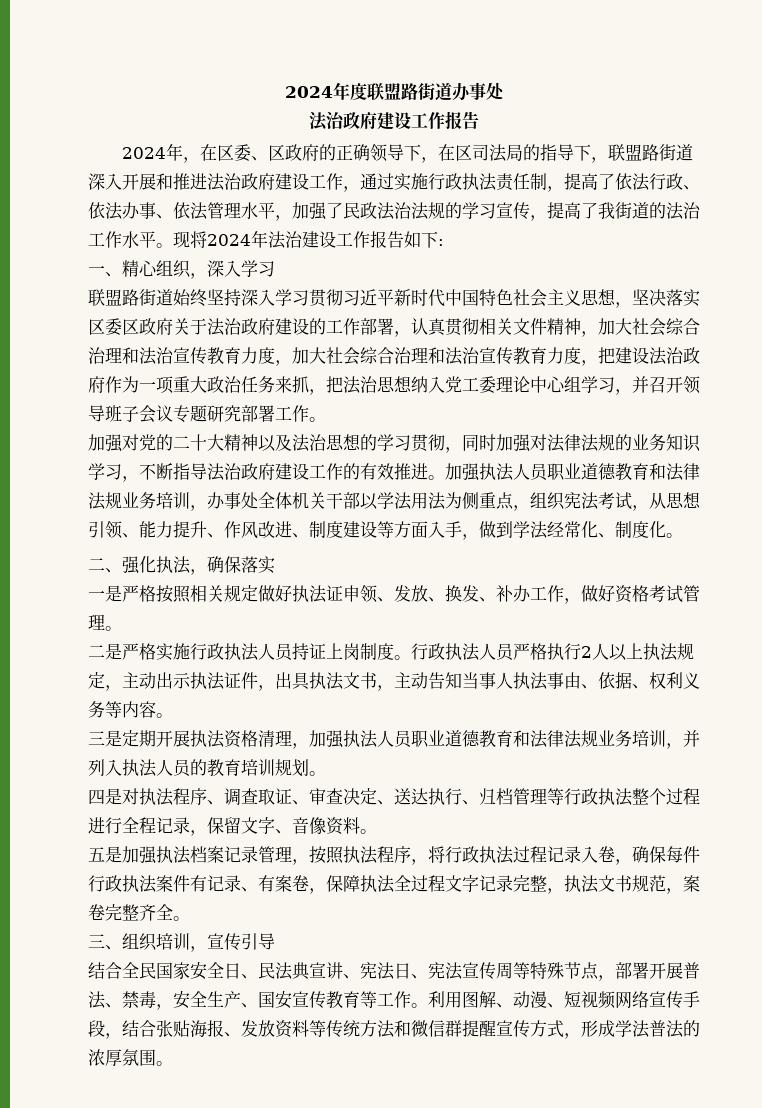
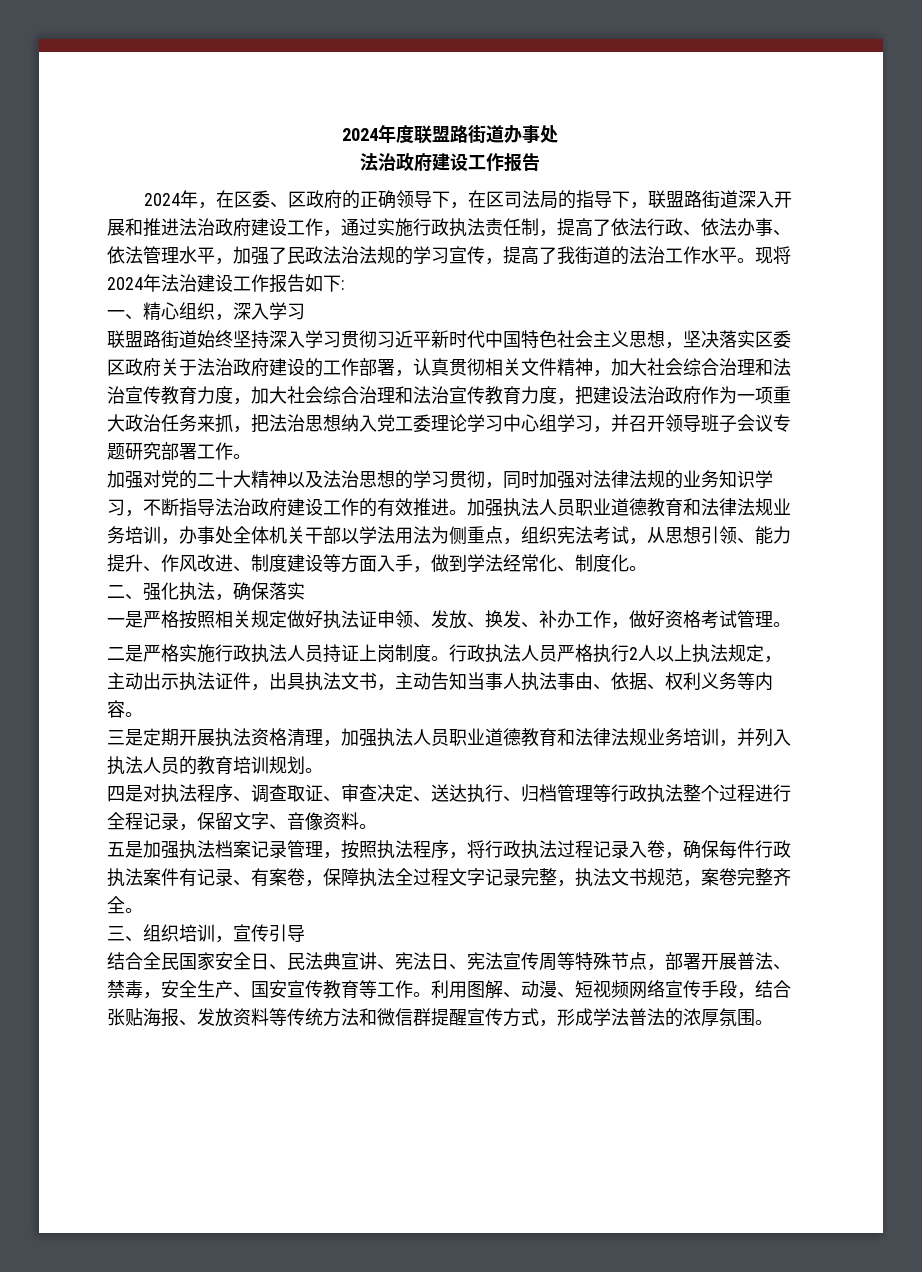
(530, 384) none -> [467,414,503,432] 学习

